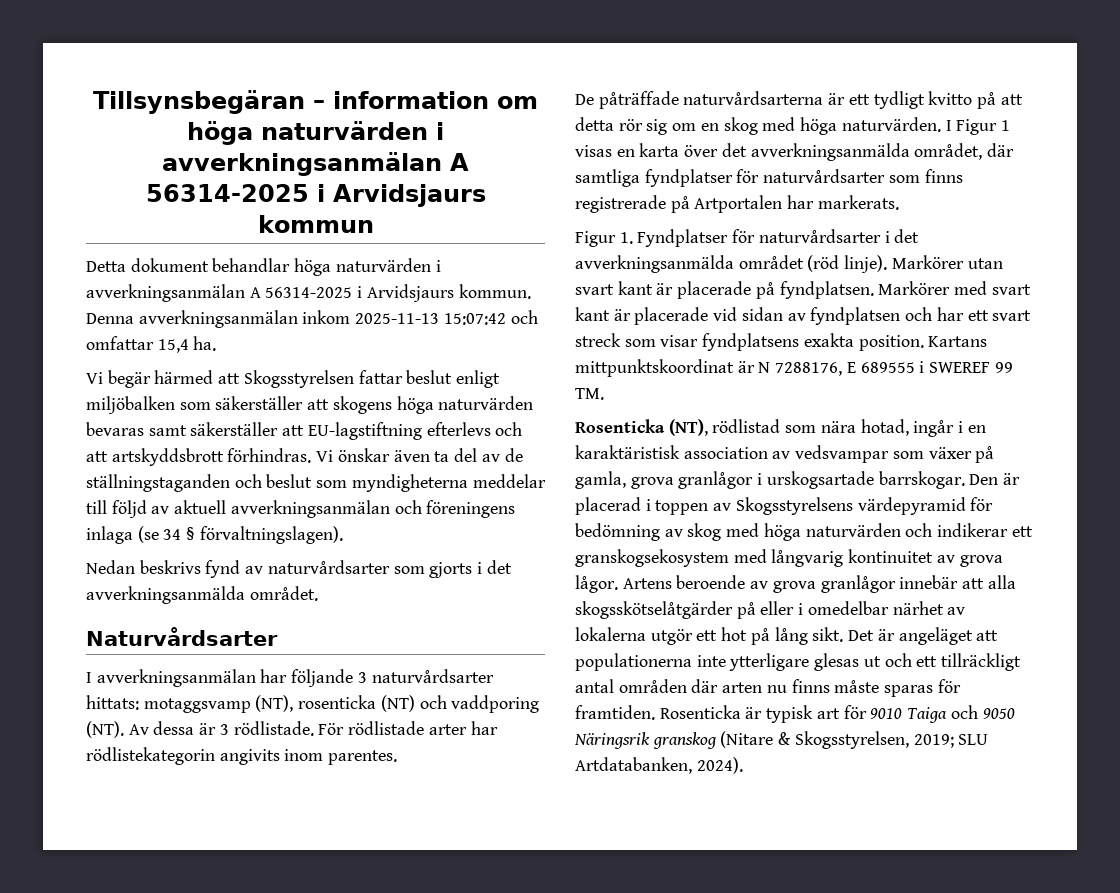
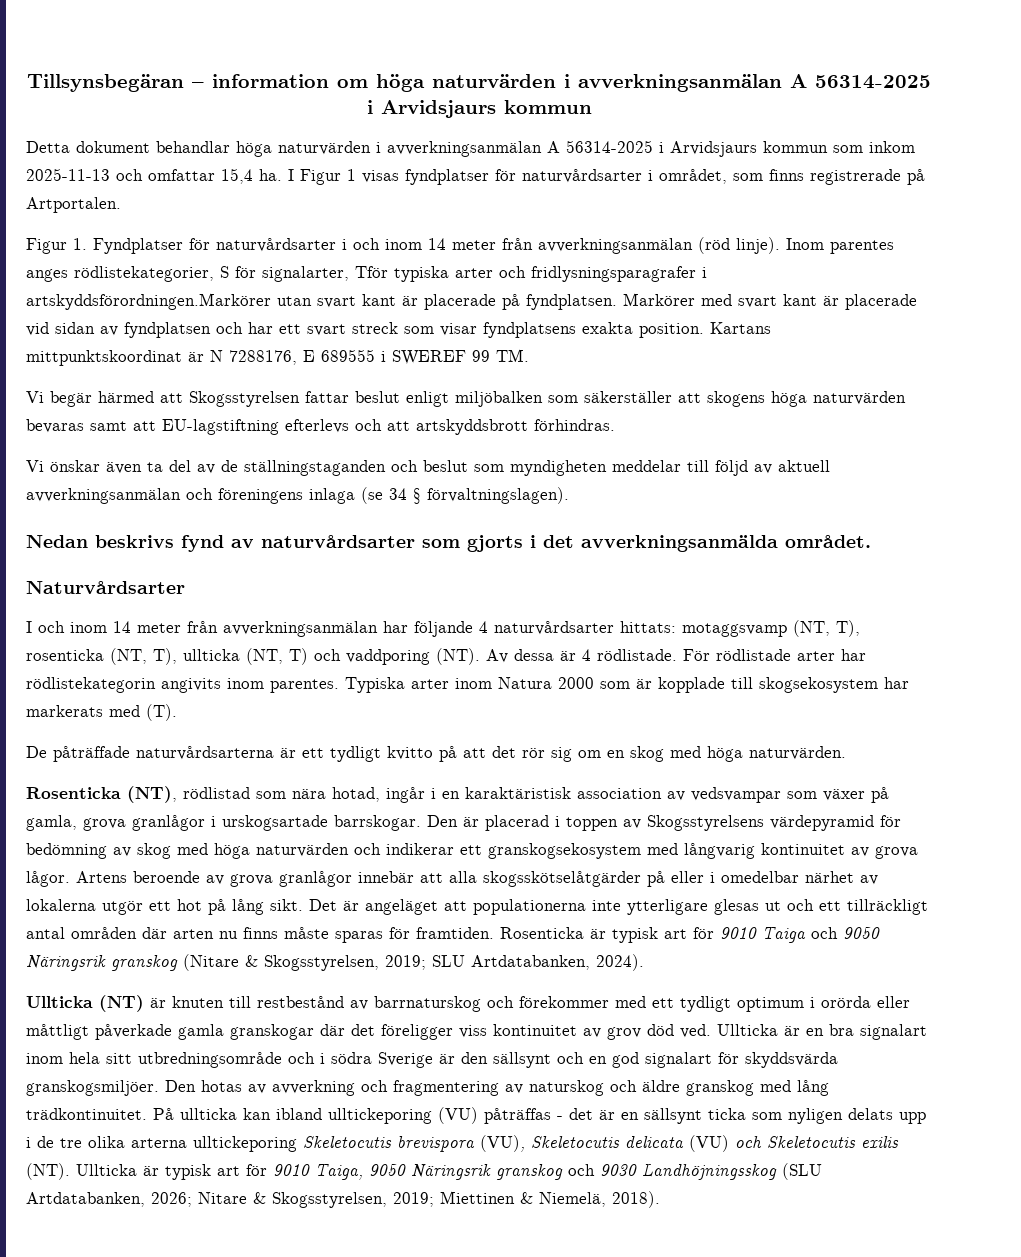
[458,284,531,299] [86,310,298,328] kommun. Denna avverkningsanmälan -> [763,141,863,153] kommun som
[443,313,506,325] 15:07:42 -> (110, 174) none
[86,370,501,388] [86,396,534,414] [86,422,523,440] [86,448,523,466] [86,474,546,492] [86,500,516,518] [86,526,343,544] [86,560,512,578] [86,586,318,604] [86,627,278,646] [86,669,494,687] [86,695,540,713] [86,721,498,738] [86,747,398,765] [575,91,1023,109] [575,117,1010,135] [575,143,1015,161] [575,169,640,187] // Vi begär härmed att Skogsstyrelsen fattar beslut enligt miljöbalken som säkerställer att skogens höga naturvärden bevaras samt säkerställer att EU-lagstiftning efterlevs och att artskyddsbrott förhindras. Vi önskar även ta del av de ställningstaganden och beslut som myndigheterna meddelar till följd av aktuell avverkningsanmälan och föreningens inlaga (se 34 § förvaltningslagen). // Nedan beskrivs fynd av naturvårdsarter som gjorts i det avverkningsanmälda området. // Naturvårdsarter // I avverkningsanmälan har följande 3 naturvårdsarter hittats: motaggsvamp (NT), rosenticka (NT) och vaddporing (NT). Av dessa är 3 rödlistade. För rödlistade arter har rödlistekategorin angivits inom parentes. // De påträffade naturvårdsarterna är ett tydligt kvitto på att detta rör sig om en skog med höga naturvärden. I Figur 1 visas en karta över det avverkningsanmälda området, där samtliga -> [288,169,399,185] I Figur 1 visas
(886, 176) none -> [648,169,727,184] i området,
[694,195,899,213] Artportalen har markerats. -> [26,197,121,213] Artportalen.
[894,229,920,243] [575,255,964,273] det avverkningsanmälda området (röd linje). Markörer -> [353,237,894,254] [26,266,707,282] [26,293,271,310] och inom 14 meter från avverkningsanmälan (röd linje). Inom parentes anges rödlistekategorier, S för signalarter, Tför typiska arter och fridlysningsparagrafer i artskyddsförordningen.Markörer
(604, 394) none -> [26,391,906,407] [26,419,615,435] [26,460,830,476] [26,487,569,504] [26,535,871,552] [26,581,185,594] [26,620,860,637] [26,648,866,665] [26,677,909,693] [26,704,177,721] [26,746,846,762] // Vi begär härmed att Skogsstyrelsen fattar beslut enligt miljöbalken som säkerställer att skogens höga naturvärden bevaras samt att EU-lagstiftning efterlevs och att artskyddsbrott förhindras. // Vi önskar även ta del av de ställningstaganden och beslut som myndigheten meddelar till följd av aktuell avverkningsanmälan och föreningens inlaga (se 34 § förvaltningslagen). // Nedan beskrivs fynd av naturvårdsarter som gjorts i det avverkningsanmälda området. // Naturvårdsarter // I och inom 14 meter från avverkningsanmälan har följande 4 naturvårdsarter hittats: motaggsvamp (NT, T), rosenticka (NT, T), ullticka (NT, T) och vaddporing (NT). Av dessa är 4 rödlistade. För rödlistade arter har rödlistekategorin angivits inom parentes. Typiska arter inom Natura 2000 som är kopplade till skogsekosystem har markerats med (T). // De påträffade naturvårdsarterna är ett tydligt kvitto på att det rör sig om en skog med höga naturvärden.
(743, 765) none -> [26,995,910,1012] [26,1024,927,1040] [26,1052,838,1068] [26,1080,829,1096] [26,1107,926,1124] [26,1135,899,1152] [26,1163,822,1180] [26,1191,660,1208] // Ullticka (NT) är knuten till restbestånd av barrnaturskog och förekommer med ett tydligt optimum i orörda eller måttligt påverkade gamla granskogar där det föreligger viss kontinuitet av grov död ved. Ullticka är en bra signalart inom hela sitt utbredningsområde och i södra Sverige är den sällsynt och en god signalart för skyddsvärda granskogsmiljöer. Den hotas av avverkning och fragmentering av naturskog och äldre granskog med lång trädkontinuitet. På ullticka kan ibland ulltickeporing (VU) påträffas - det är en sällsynt ticka som nyligen delats upp i de tre olika arterna ulltickeporing Skeletocutis brevispora (VU), Skeletocutis delicata (VU) och Skeletocutis exilis (NT). Ullticka är typisk art för 9010 Taiga, 9050 Näringsrik granskog och 9030 Landhöjningsskog (SLU Artdatabanken, 2026; Nitare & Skogsstyrelsen, 2019; Miettinen & Niemelä, 2018).

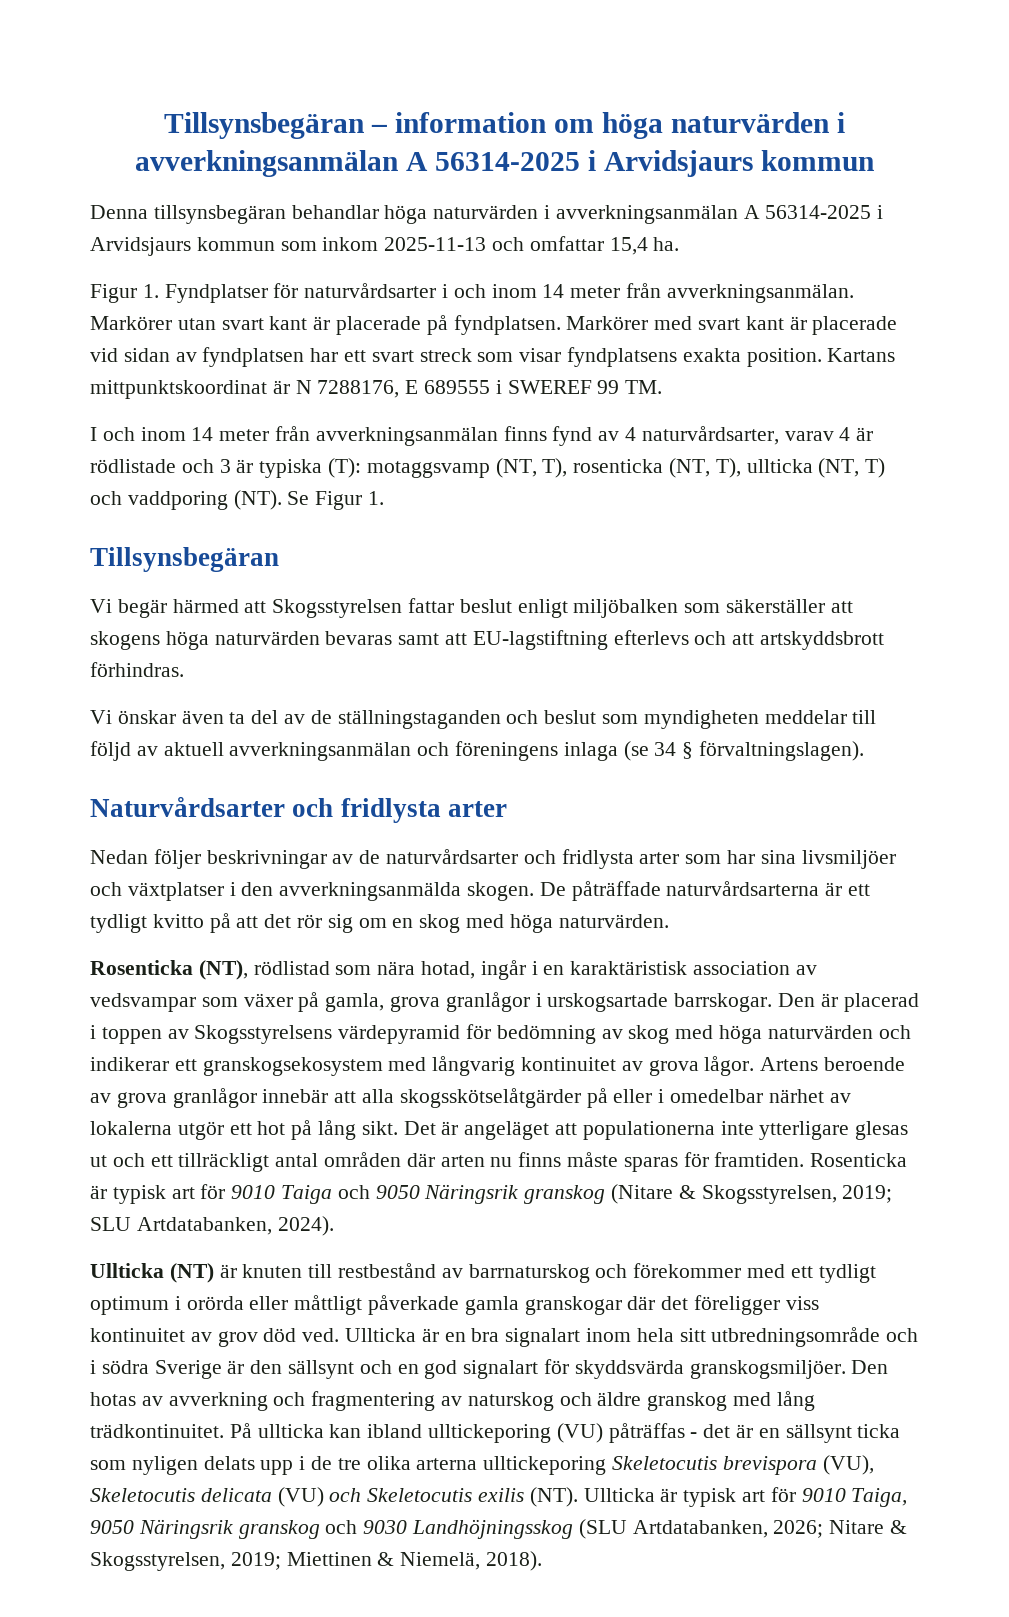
[26,141,150,153] Detta dokument -> [90,205,286,224] Denna tillsynsbegäran
[288,169,925,185] [26,197,121,213] I Figur 1 visas fyndplatser för naturvårdsarter i området, som finns registrerade på Artportalen. -> (680, 244) none
[538,237,894,254] [26,266,707,282] [26,293,271,310] avverkningsanmälan (röd linje). Inom parentes anges rödlistekategorier, S för signalarter, Tför typiska arter och fridlysningsparagrafer i artskyddsförordningen.Markörer -> [666,284,854,303] [90,316,172,330] avverkningsanmälan. Markörer
[216,322,243,334] och -> (305, 357) none
(529, 355) none -> [90,426,874,446] [90,458,886,478] [90,490,385,510] [90,547,279,572] // I och inom 14 meter från avverkningsanmälan finns fynd av 4 naturvårdsarter, varav 4 är rödlistade och 3 är typiska (T): motaggsvamp (NT, T), rosenticka (NT, T), ullticka (NT, T) och vaddporing (NT). Se Figur 1. // Tillsynsbegäran
[26,535,871,552] [26,581,185,594] [26,620,860,637] [26,648,866,665] [26,677,909,693] [26,704,177,721] Nedan beskrivs fynd av naturvårdsarter som gjorts i det avverkningsanmälda området. // Naturvårdsarter // I och inom 14 meter från avverkningsanmälan har följande 4 naturvårdsarter hittats: motaggsvamp (NT, T), rosenticka (NT, T), ullticka (NT, T) och vaddporing (NT). Av dessa är 4 rödlistade. För rödlistade arter har rödlistekategorin angivits inom parentes. Typiska arter inom Natura 2000 som är kopplade till skogsekosystem har markerats med (T). // -> [90,796,507,823] [90,849,896,869] [90,882,535,901] Naturvårdsarter och fridlysta arter // Nedan följer beskrivningar av de naturvårdsarter och fridlysta arter som har sina livsmiljöer och växtplatser i den avverkningsanmälda skogen.

